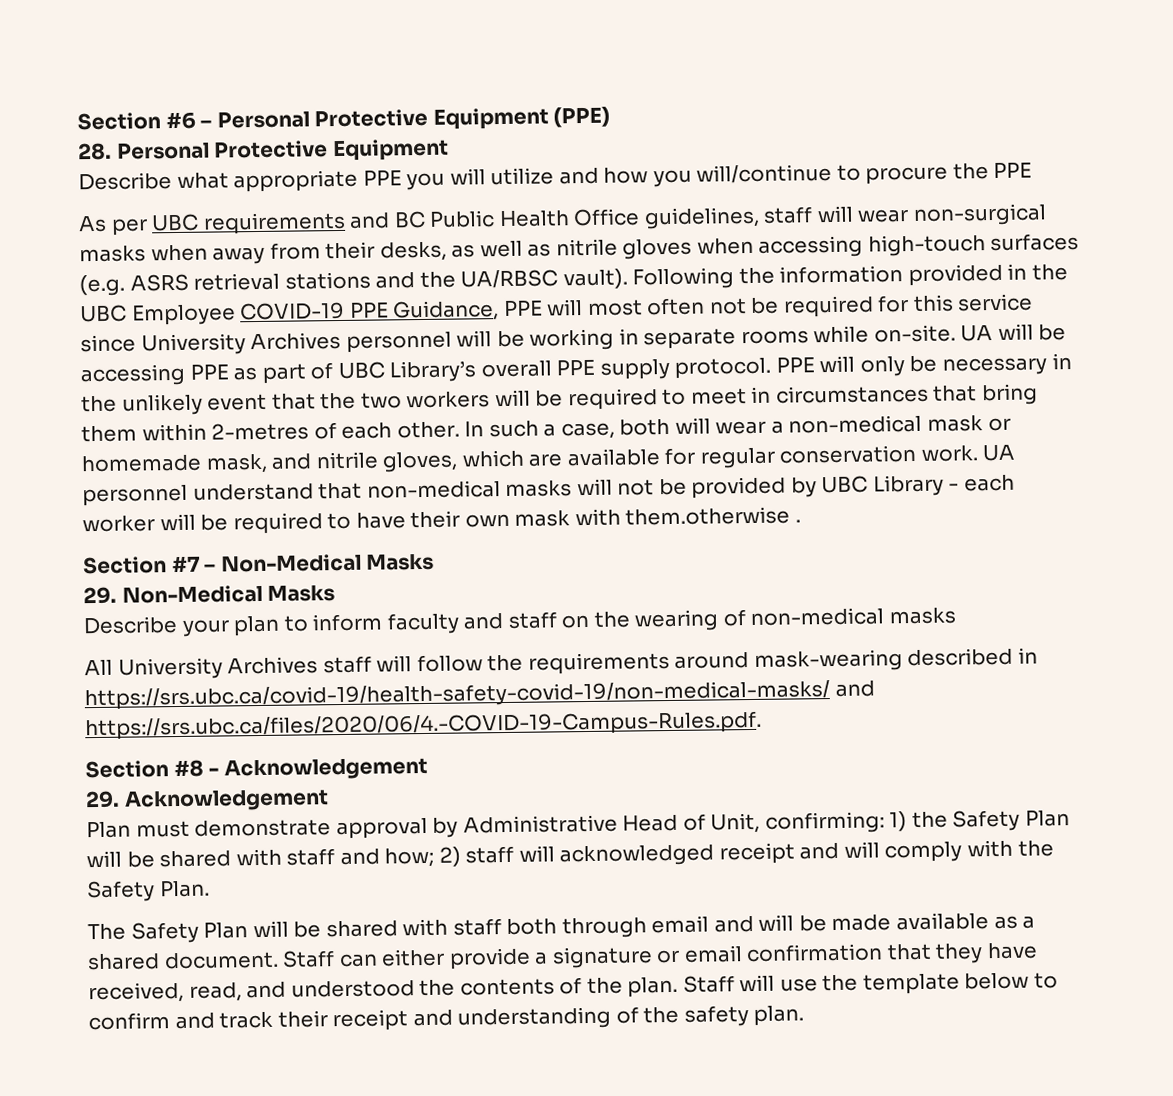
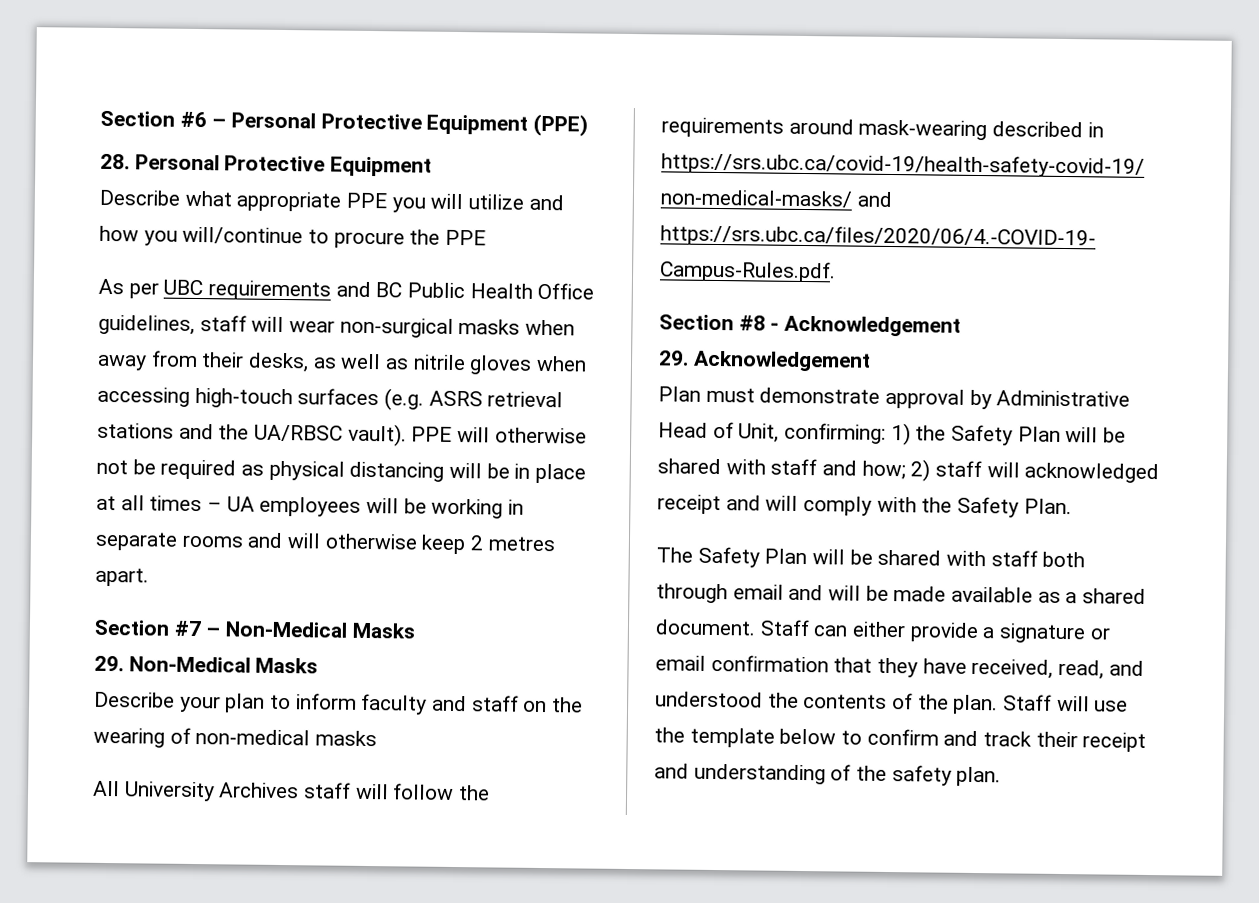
[632,263,1068,290] [79,293,1034,326] [80,331,452,356] Following the information provided in the UBC Employee COVID-19 PPE Guidance, PPE will most often not be required for this service since University Archives personnel -> [411,426,587,444] [96,459,587,484] [96,495,362,517] PPE will otherwise not be required as physical distancing will be in place at all times – UA employees
[813,323,1067,344] [80,353,1072,387] [81,383,1039,416] [81,414,1011,443] [81,444,1016,474] [82,474,1015,507] [82,506,801,535] while on-site. UA will be accessing PPE as part of UBC Library’s overall PPE supply protocol. PPE will only be necessary in the unlikely event that the two workers will be required to meet in circumstances that bring them within 2-metres of each other. In such a case, both will wear a non-medical mask or homemade mask, and nitrile gloves, which are available for regular conservation work. UA personnel understand that non-medical masks will not be provided by UBC Library - each worker will be required to have their own mask with them.otherwise . -> [247,532,556,555] [95,567,149,587] and will otherwise keep 2 metres apart.

